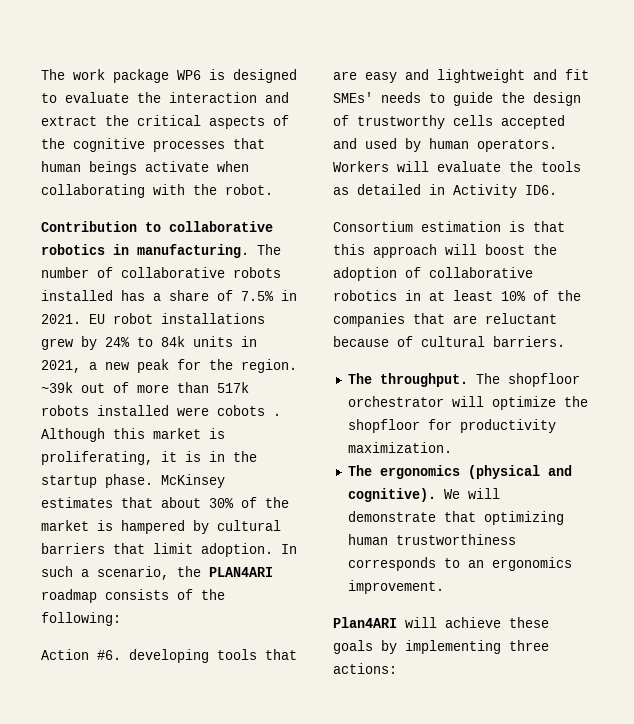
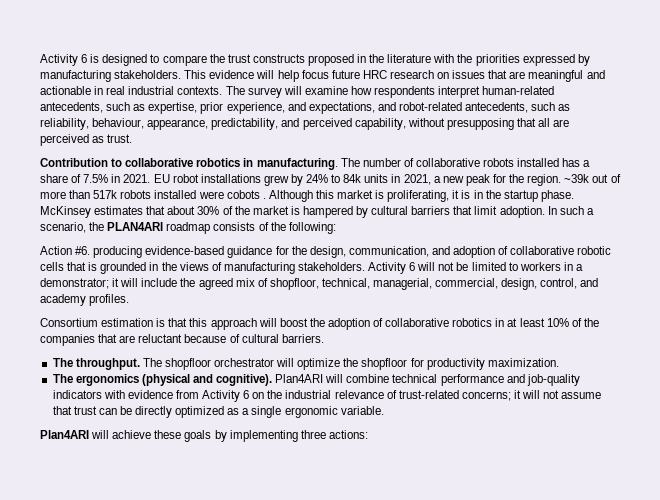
[41,69,297,83] [41,92,289,103] [41,115,289,129] [41,138,265,152] [41,161,249,175] [41,184,273,198] The work package WP6 is designed to evaluate the interaction and extract the critical aspects of the cognitive processes that human beings activate when collaborating with the robot. -> [40,54,590,66] [40,70,605,82] [40,86,555,98] [40,102,571,114] [40,118,570,130] [40,134,133,146] Activity 6 is designed to compare the trust constructs proposed in the literature with the priorities expressed by manufacturing stakeholders. This evidence will help focus future HRC research on issues that are meaningful and actionable in real industrial contexts. The survey will examine how respondents interpret human-related antecedents, such as expertise, prior experience, and expectations, and robot-related antecedents, such as reliability, behaviour, appearance, predictability, and perceived capability, without presupposing that all are perceived as trust.
[129,649,297,663] [333,69,589,83] [333,92,581,106] [333,115,565,129] [333,138,557,152] [333,161,581,172] [333,184,557,198] developing tools that are easy and lightweight and fit SMEs' needs to guide the design of trustworthy cells accepted and used by human operators. Workers will evaluate the tools as detailed in Activity ID6. -> [93,246,612,258] [40,262,583,274] [40,278,599,290] [40,294,130,306] producing evidence-based guidance for the design, communication, and adoption of collaborative robotic cells that is grounded in the views of manufacturing stakeholders. Activity 6 will not be limited to workers in a demonstrator; it will include the agreed mix of shopfloor, technical, managerial, commercial, design, control, and academy profiles.
[443,488,500,499] [347,511,564,525] [347,534,516,545] [347,557,572,571] [347,580,444,594] We will demonstrate that optimizing human trustworthiness corresponds to an ergonomics improvement. -> [275,374,580,386] [52,390,602,402] [52,406,384,418] Plan4ARI will combine technical performance and job-quality indicators with evidence from Activity 6 on the industrial relevance of trust-related concerns; it will not assume that trust can be directly optimized as a single ergonomic variable.

